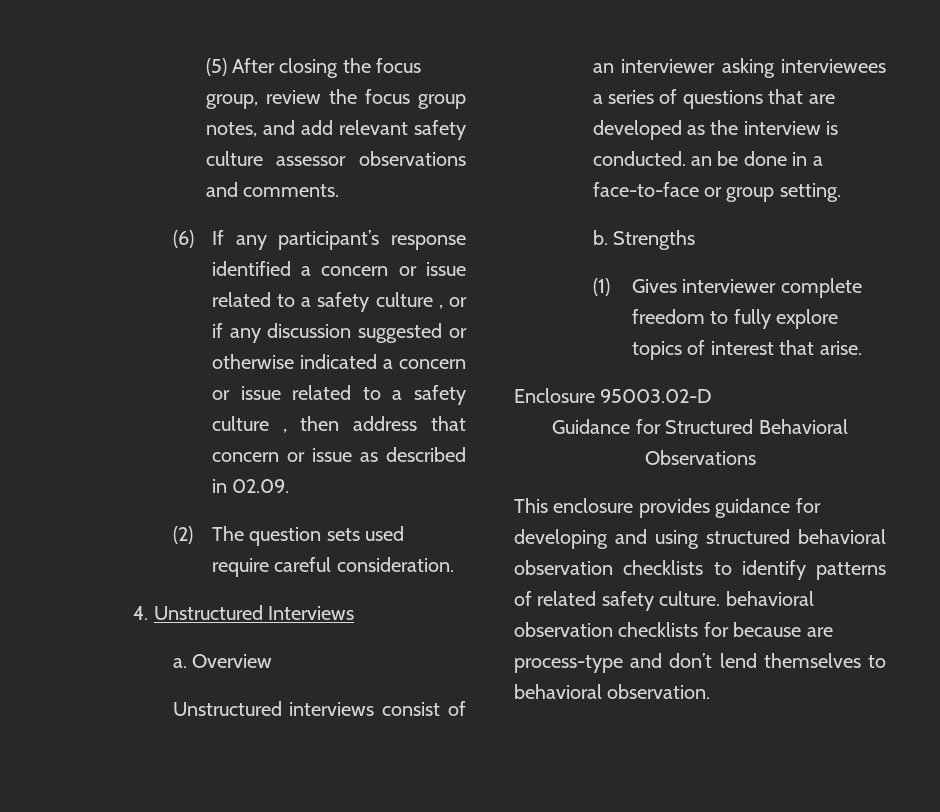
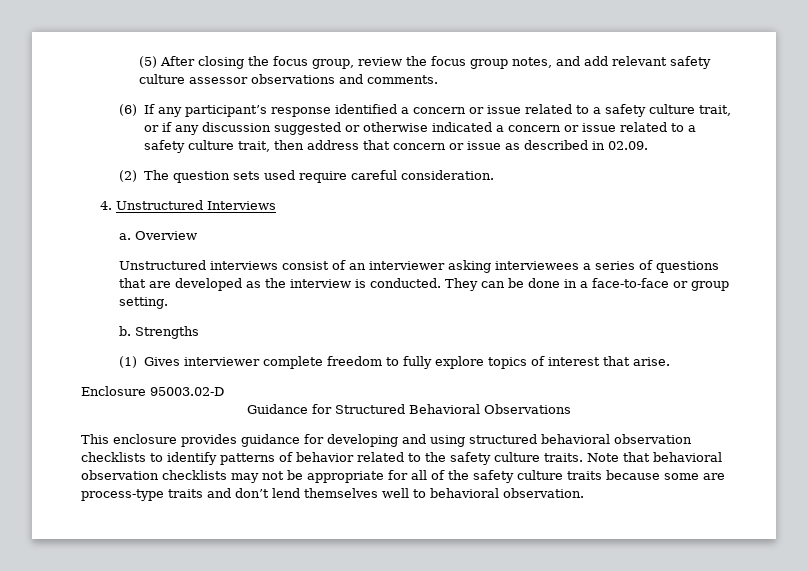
[438,305,443,309] , -> [698,105,731,116] trait,
[282,429,287,433] , -> [237,141,270,152] trait,
[691,156,713,166] an -> [445,278,506,291] They can
[537,591,814,611] [514,622,802,637] related safety culture. behavioral observation checklists for because -> [296,452,722,465] [81,470,699,483] behavior related to the safety culture traits. Note that behavioral observation checklists may not be appropriate for all of the safety culture traits because some
(623, 664) none -> [168,489,203,498] traits
(861, 660) none -> [382,488,409,498] well

